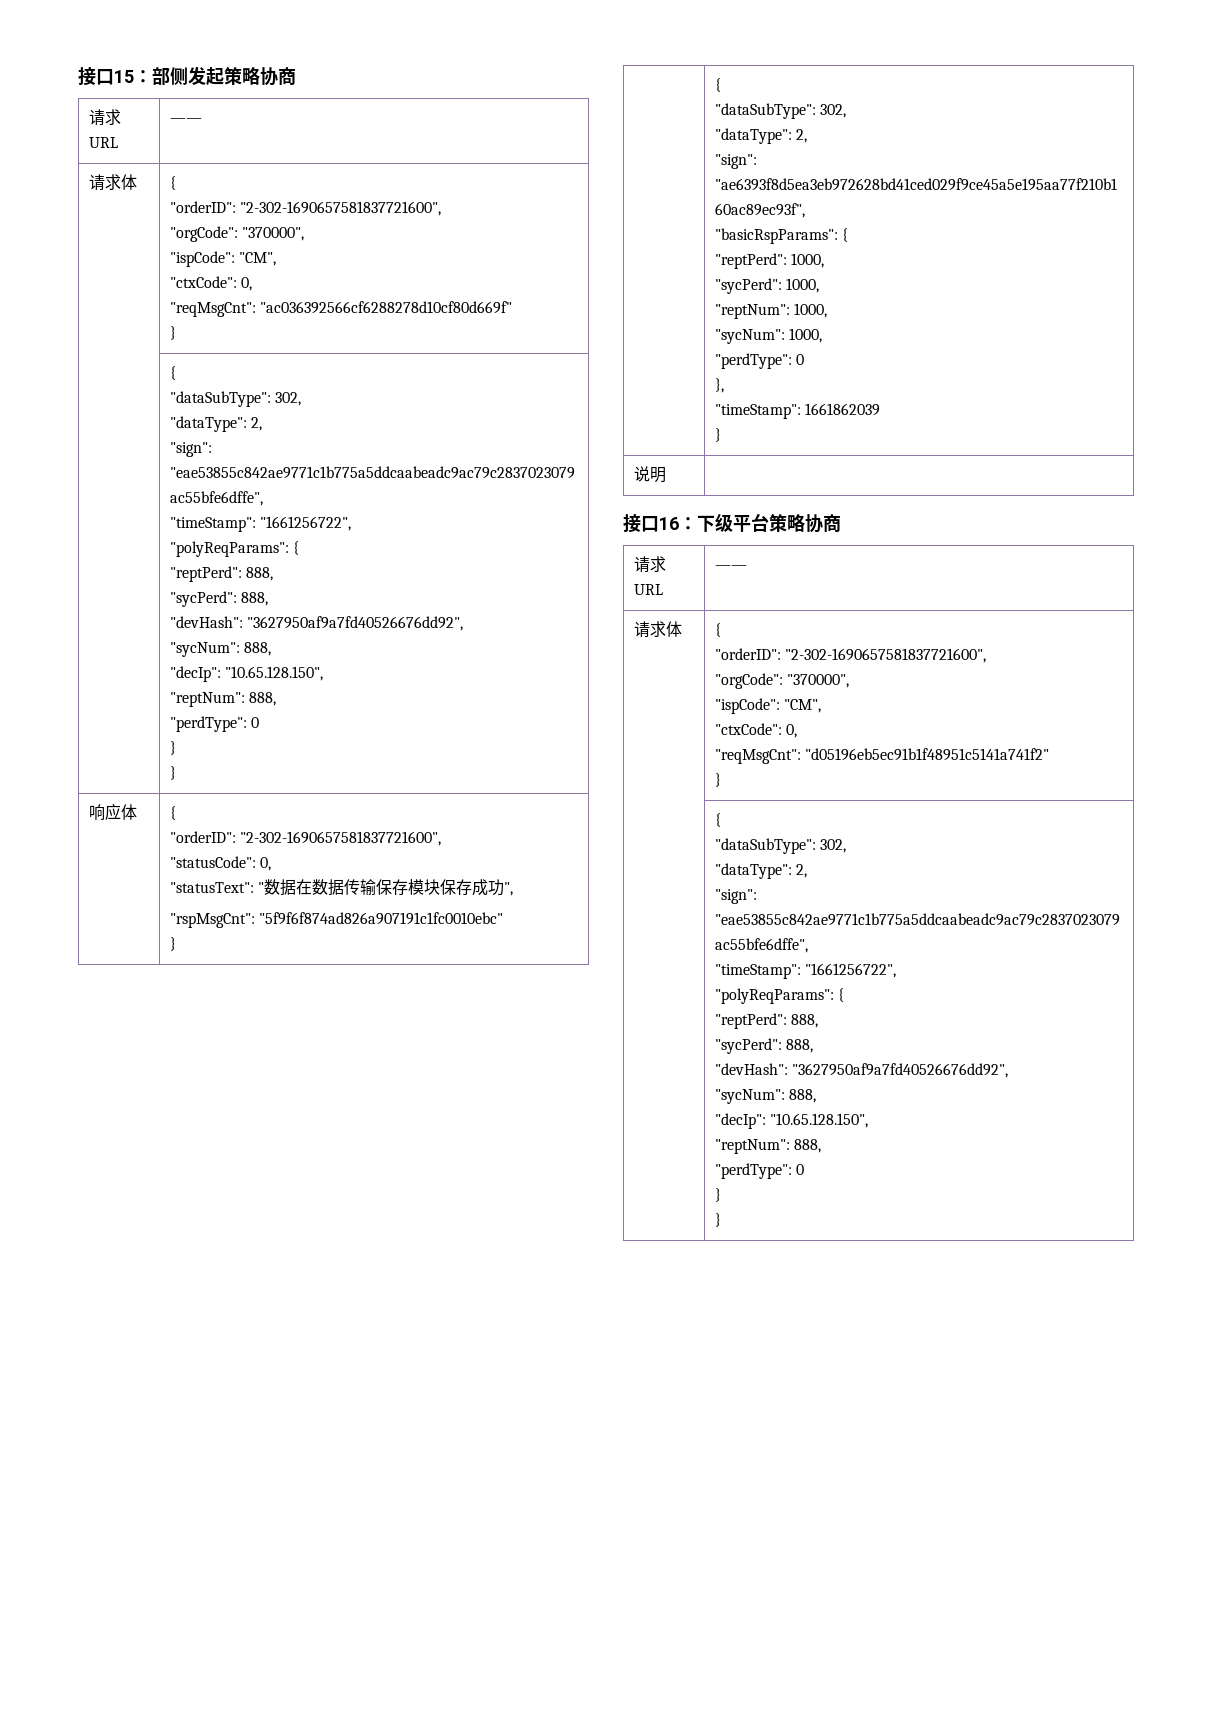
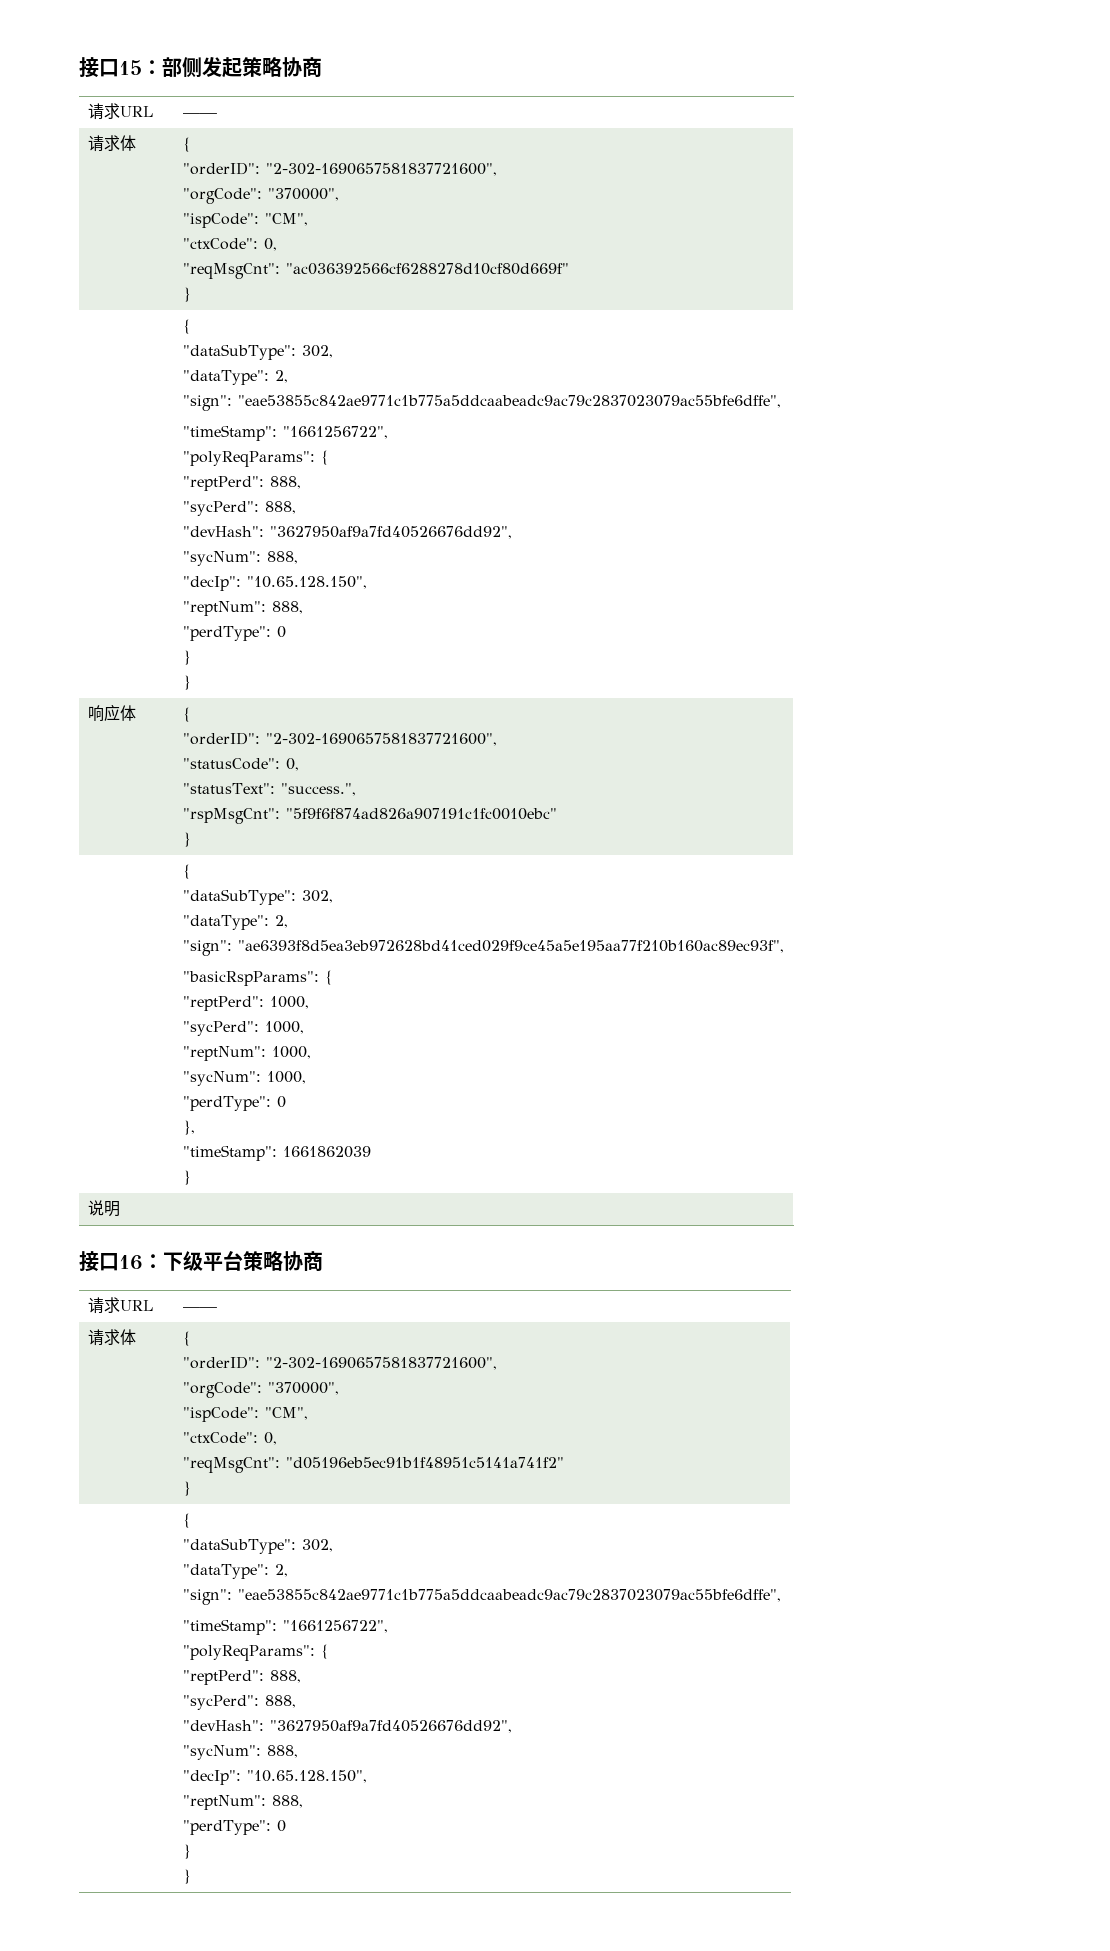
[258,879,514,896] "数据在数据传输保存模块保存成功", -> [280,783,356,796] "success.",

